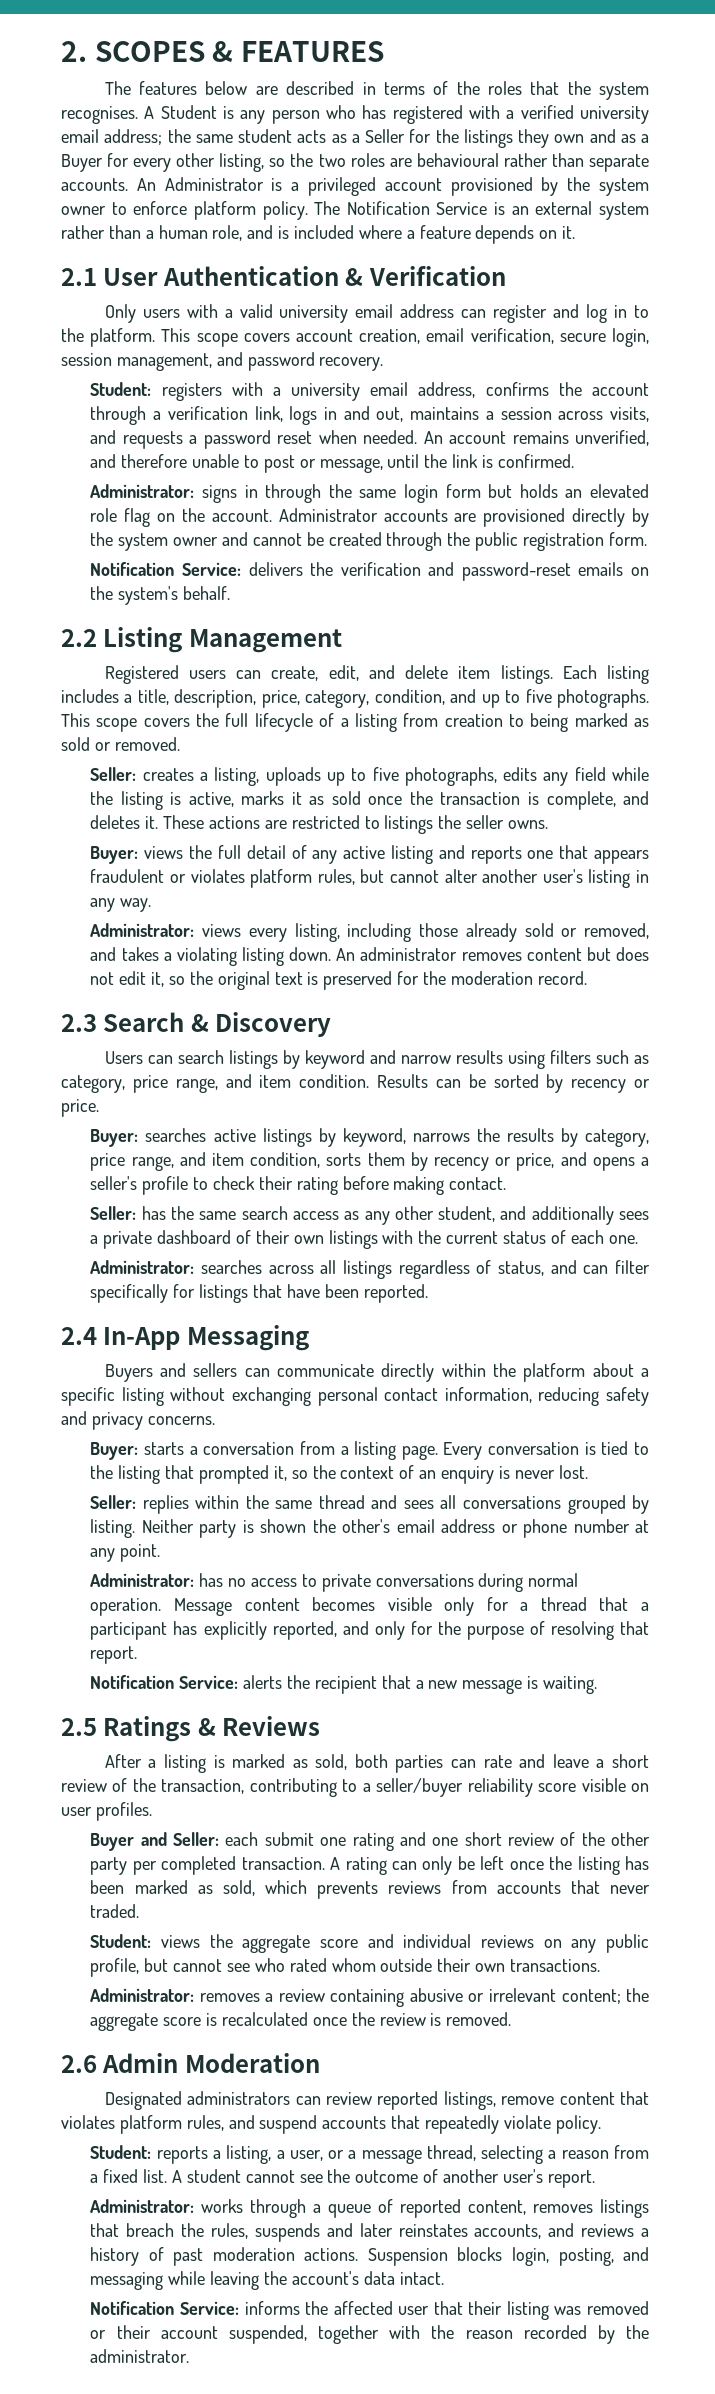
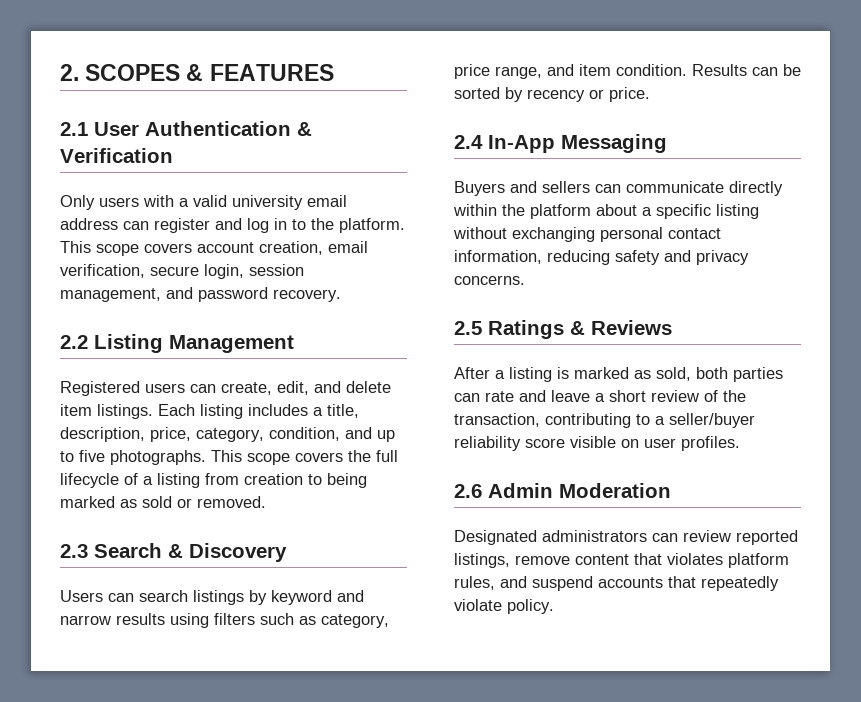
[104,81,649,100] [61,105,649,124] [61,129,649,148] [61,153,650,172] [61,177,649,196] [61,201,649,220] [61,225,576,244] // The features below are described in terms of the roles that the system recognises. A Student is any person who has registered with a verified university email address; the same student acts as a Seller for the listings they own and as a Buyer for every other listing, so the two roles are behavioural rather than separate accounts. An Administrator is a privileged account provisioned by the system owner to enforce platform policy. The Notification Service is an external system rather than a human role, and is included where a feature depends on it. -> (334, 72) none
[90,382,650,401] [90,406,650,425] [90,430,650,449] [90,454,574,473] [90,484,650,503] [90,508,649,527] [90,532,647,551] [90,562,650,581] [90,586,231,605] // Student: registers with a university email address, confirms the account through a verification link, logs in and out, maintains a session across visits, and requests a password reset when needed. An account remains unverified, and therefore unable to post or message, until the link is confirmed. // Administrator: signs in through the same login form but holds an elevated role flag on the account. Administrator accounts are provisioned directly by the system owner and cannot be created through the public registration form. // Notification Service: delivers the verification and password-reset emails on the system's behalf. -> (341, 295) none
[90,767,650,786] [90,791,650,810] [90,815,549,834] [90,845,650,864] [90,869,649,888] [90,898,152,912] [90,923,650,942] [90,947,649,966] [90,971,587,990] // Seller: creates a listing, uploads up to five photographs, edits any field while the listing is active, marks it as sold once the transaction is complete, and deletes it. These actions are restricted to listings the seller owns. // Buyer: views the full detail of any active listing and reports one that appears fraudulent or violates platform rules, but cannot alter another user's listing in any way. // Administrator: views every listing, including those already sold or removed, and takes a violating listing down. An administrator removes content but does not edit it, so the original text is preserved for the moderation record. -> (266, 502) none
[90,1128,649,1147] [90,1152,649,1171] [90,1176,507,1195] [90,1206,650,1225] [90,1230,638,1249] [90,1260,650,1279] [90,1284,428,1303] // Buyer: searches active listings by keyword, narrows the results by category, price range, and item condition, sorts them by recency or price, and opens a seller's profile to check their rating before making contact. // Seller: has the same search access as any other student, and additionally sees a private dashboard of their own listings with the current status of each one. // Administrator: searches across all listings regardless of status, and can filter specifically for listings that have been reported. -> (650, 94) none
[90,1441,650,1460] [90,1465,588,1484] [90,1495,649,1514] [90,1519,650,1538] [90,1544,161,1562] [90,1573,579,1592] [90,1597,649,1616] [90,1621,650,1640] [90,1646,138,1664] [90,1675,598,1694] // Buyer: starts a conversation from a listing page. Every conversation is tied to the listing that prompted it, so the context of an enquiry is never lost. // Seller: replies within the same thread and sees all conversations grouped by listing. Neither party is shown the other's email address or phone number at any point. // Administrator: has no access to private conversations during normal operation. Message content becomes visible only for a thread that a participant has explicitly reported, and only for the purpose of resolving that report. // Notification Service: alerts the recipient that a new message is waiting. -> (525, 280) none
[90,1832,651,1851] [90,1856,649,1875] [90,1880,650,1899] [90,1904,140,1918] [90,1934,649,1953] [90,1958,601,1977] [90,1988,650,2007] [90,2012,512,2031] // Buyer and Seller: each submit one rating and one short review of the other party per completed transaction. A rating can only be left once the listing has been marked as sold, which prevents reviews from accounts that never traded. // Student: views the aggregate score and individual reviews on any public profile, but cannot see who rated whom outside their own transactions. // Administrator: removes a review containing abusive or irrelevant content; the aggregate score is recalculated once the review is removed. -> (740, 443) none
[90,2145,650,2164] [90,2169,595,2188] [90,2199,649,2218] [90,2223,650,2242] [90,2247,649,2266] [90,2271,444,2290] [90,2301,649,2320] [90,2325,649,2344] [90,2349,190,2363] // Student: reports a listing, a user, or a message thread, selecting a reason from a fixed list. A student cannot see the outcome of another user's report. // Administrator: works through a queue of reported content, removes listings that breach the rules, suspends and later reinstates accounts, and reviews a history of past moderation actions. Suspension blocks login, posting, and messaging while leaving the account's data intact. // Notification Service: informs the affected user that their listing was removed or their account suspended, together with the reason recorded by the administrator. -> (554, 606) none

